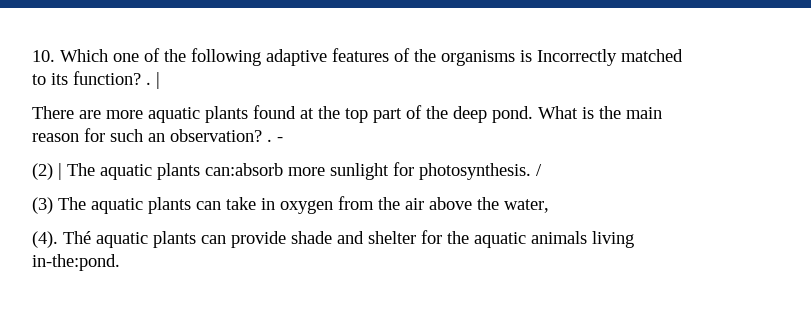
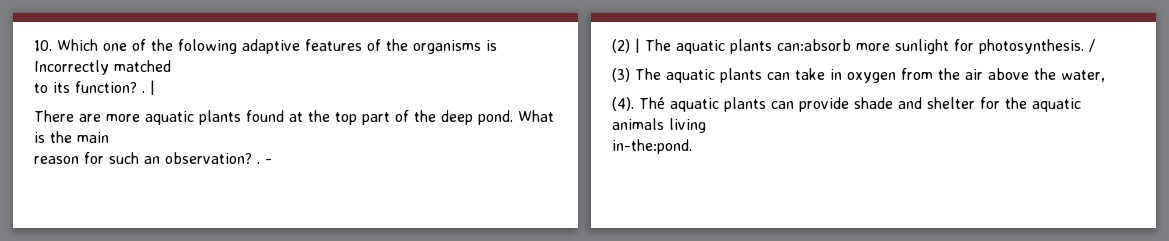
[191,48,261,66] following -> [178,39,237,54] folowing

